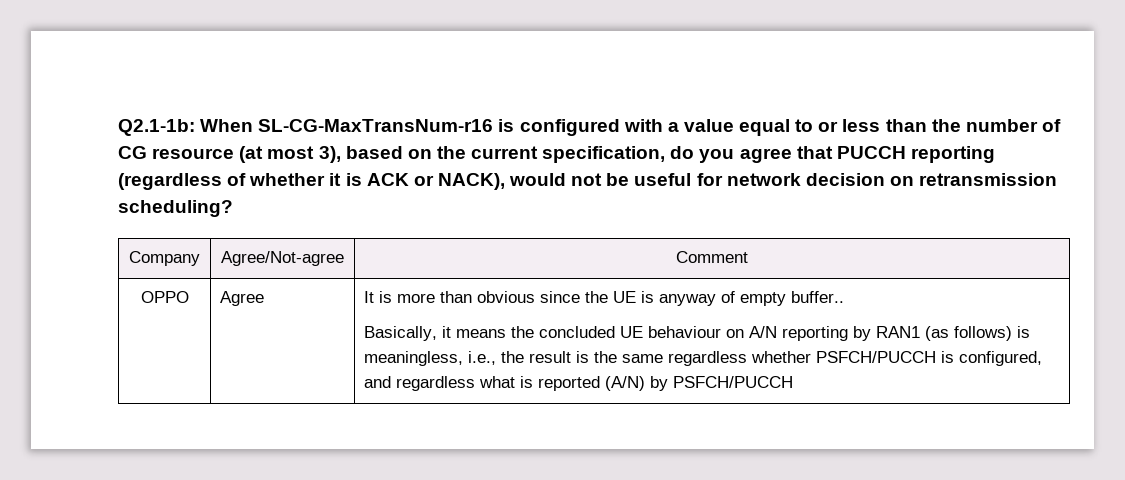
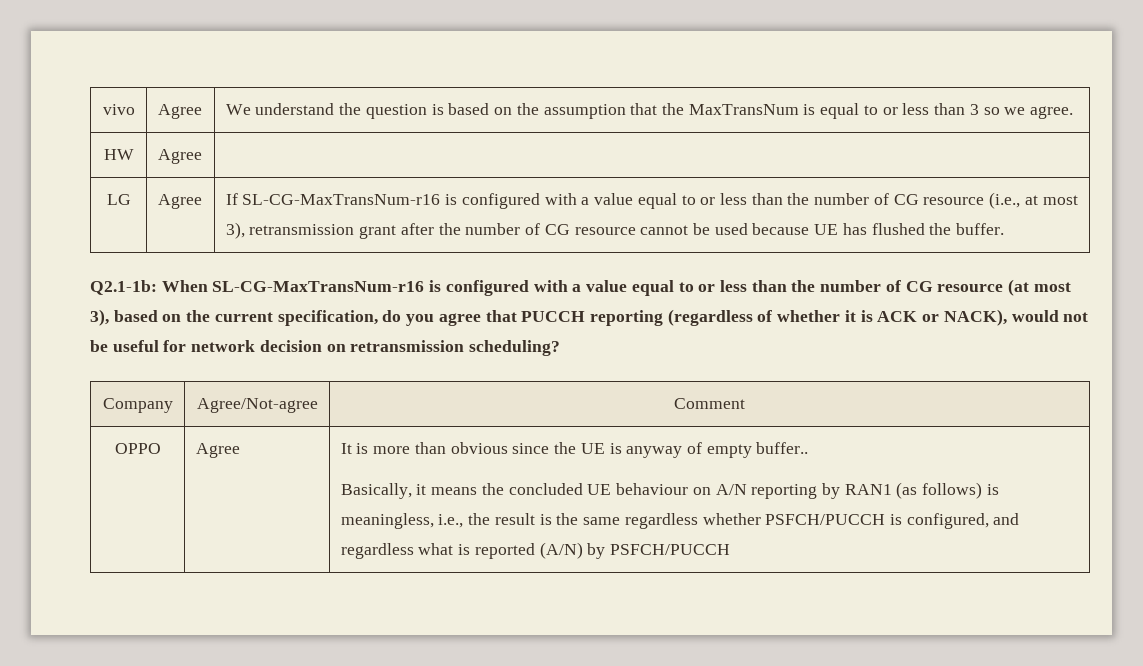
(118, 127) none -> [102,104,135,115] [157,104,202,119] [225,103,1073,119] [103,149,134,160] [157,149,202,164] [106,194,131,205] [157,194,202,209] [225,192,1078,209] [225,222,1005,239] vivo | Agree | We understand the question is based on the assumption that the MaxTransNum is equal to or less than 3 so we agree. // HW | Agree | // LG | Agree | If SL-CG-MaxTransNum-r16 is configured with a value equal to or less than the number of CG resource (i.e., at most 3), retransmission grant after the number of CG resource cannot be used because UE has flushed the buffer. //

